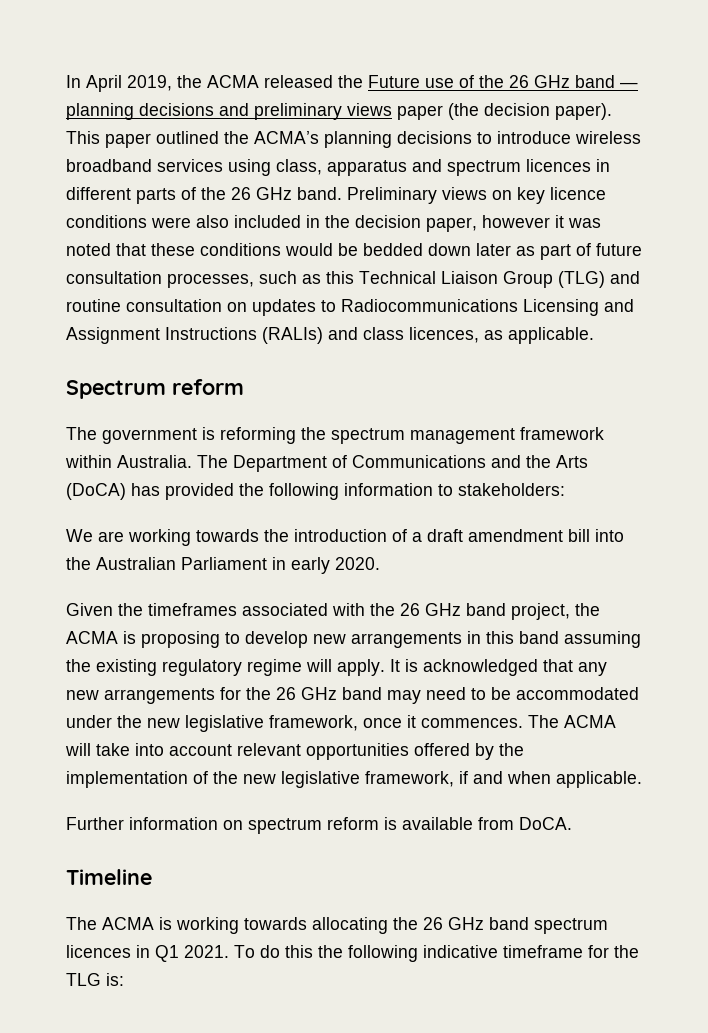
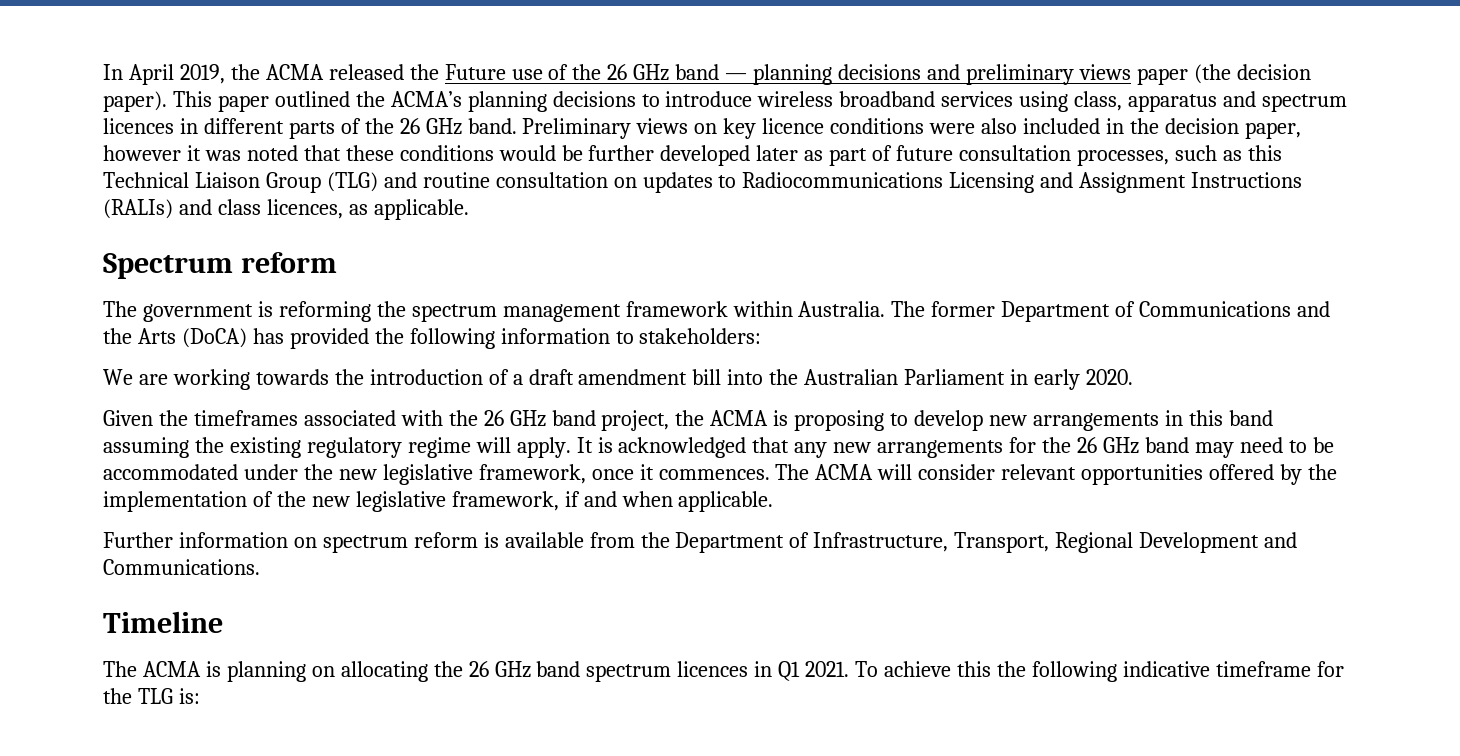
[363,243,471,256] bedded down -> [588,145,751,166] further developed
(228, 461) none -> [931,301,996,317] former
[96,743,232,756] take into account -> [918,464,996,480] consider
[519,817,572,830] DoCA. -> [640,532,1298,553] [103,559,260,575] the Department of Infrastructure, Transport, Regional Development and Communications.
[176,917,307,934] working towards -> [226,661,335,682] planning on
[260,945,280,958] do -> [884,661,952,677] achieve

